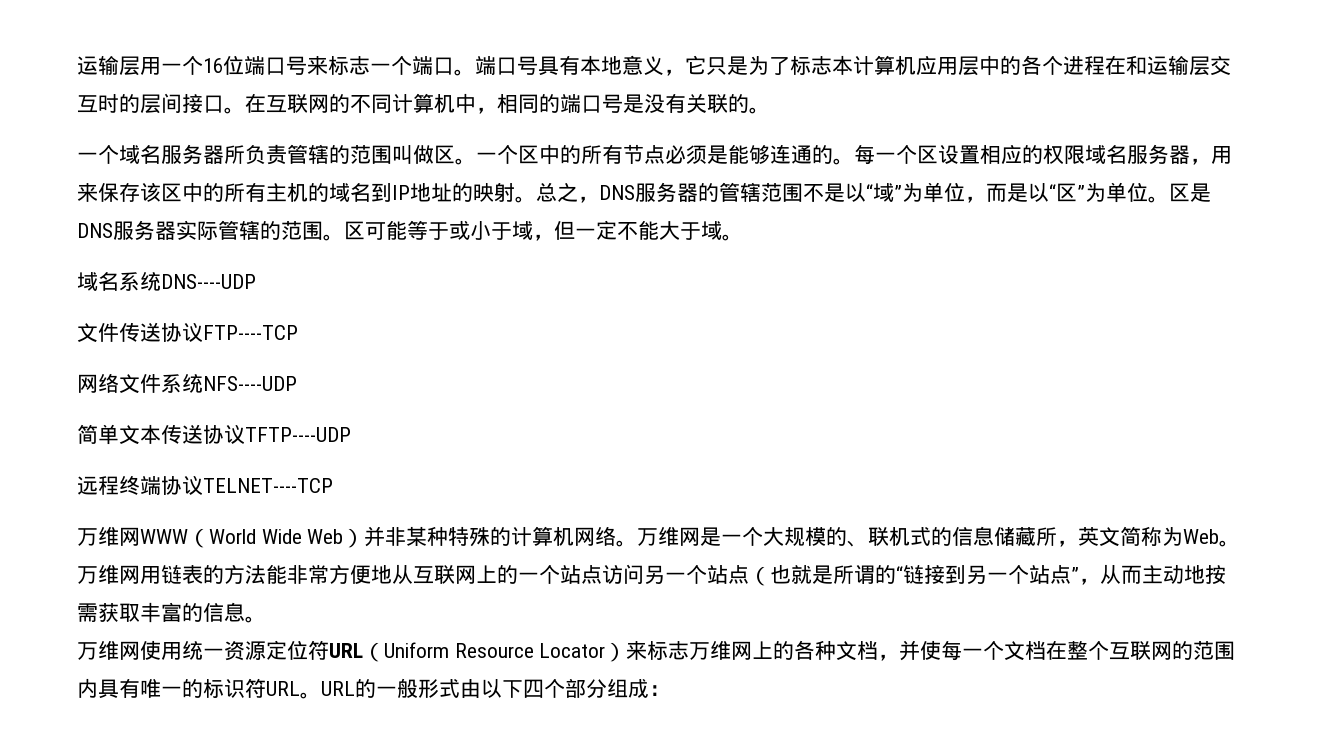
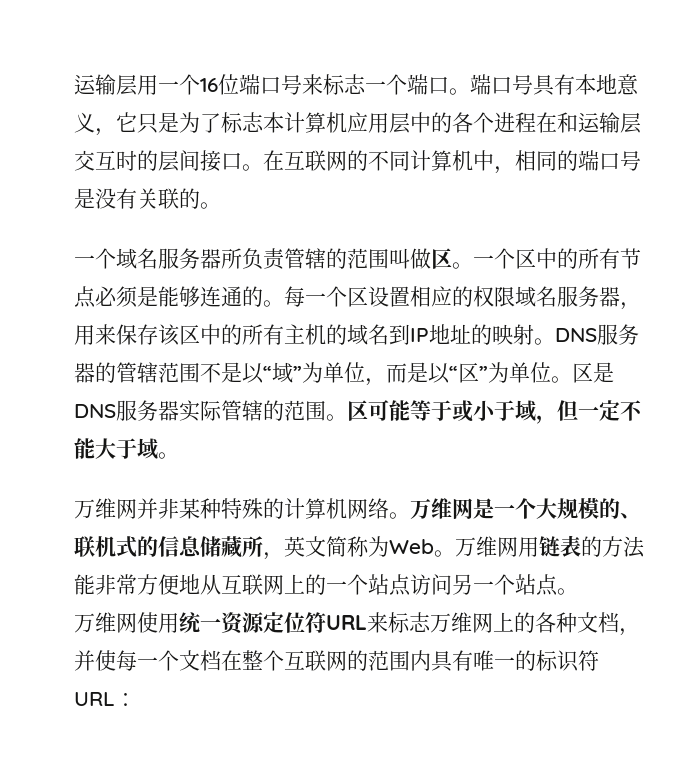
[536,182,599,203] 总之， -> (555, 341) none
[77,272,256,291] [77,322,298,343] [77,373,297,394] [77,424,351,445] [77,476,333,495] [77,526,365,548] 域名系统DNS----UDP // 文件传送协议FTP----TCP // 网络文件系统NFS----UDP // 简单文本传送协议TFTP----UDP // 远程终端协议TELNET----TCP // 万维网WWW（World Wide Web） -> [74,498,137,519] 万维网
[749,564,1226,586] [77,602,245,623] （也就是所谓的“链接到另一个站点”，从而主动地按需获取丰富的信息 -> (558, 585) none
[363,642,627,662] （Uniform Resource Locator） -> (367, 622) none
[300,678,649,699] 。URL的一般形式由以下四个部分组成 -> (115, 699) none

